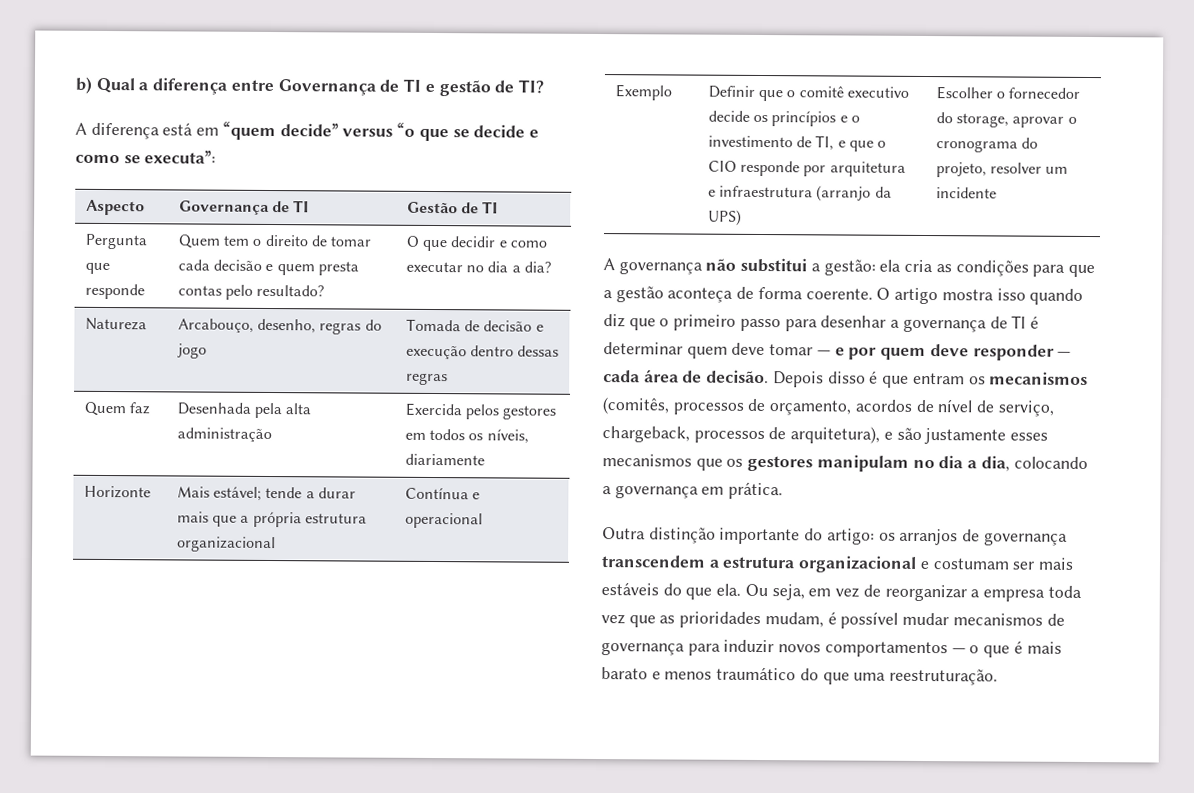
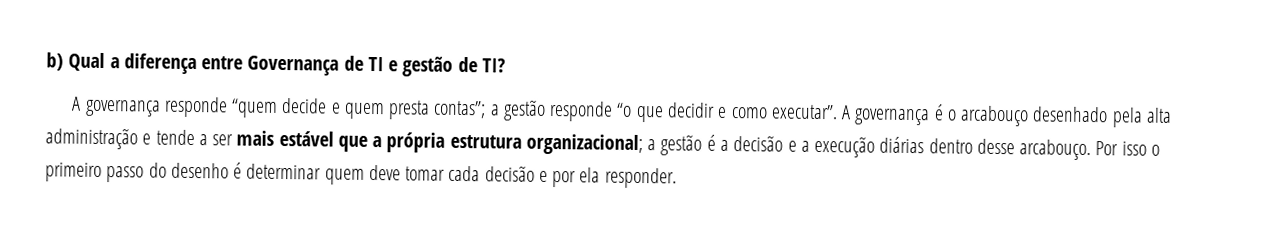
[90,121,539,142] [75,150,217,164] [85,199,145,216] [178,200,310,215] [406,201,499,214] [84,233,147,250] [84,262,110,275] [84,283,145,300] [177,234,372,249] [177,259,359,276] [177,284,325,300] [405,235,547,252] [405,261,551,273] [84,317,147,331] [177,318,382,335] [176,343,207,359] [405,318,544,332] [405,344,560,360] [405,372,448,386] [83,401,150,417] [176,402,312,419] [176,427,272,443] [404,402,557,420] [404,428,529,444] [404,453,485,466] [83,485,151,499] [176,486,356,501] [176,511,367,528] [176,536,276,553] [404,487,480,500] [404,512,483,529] [614,84,672,101] [707,85,909,102] [707,110,860,127] [707,135,887,152] [707,160,906,177] [707,185,892,202] [707,209,742,226] [935,86,1081,100] [935,112,1077,128] [935,137,1038,153] [935,162,1069,178] [935,187,997,199] [603,257,1095,278] [603,286,1084,305] [603,314,1027,333] diferença está em “quem decide” versus “o que se decide e como se executa”: // Aspecto | Governança de TI | Gestão de TI // Pergunta que responde | Quem tem o direito de tomar cada decisão e quem presta contas pelo resultado? | O que decidir e como executar no dia a dia? // Natureza | Arcabouço, desenho, regras do jogo | Tomada de decisão e execução dentro dessas regras // Quem faz | Desenhada pela alta administração | Exercida pelos gestores em todos os níveis, diariamente // Horizonte | Mais estável; tende a durar mais que a própria estrutura organizacional | Contínua e operacional // Exemplo | Definir que o comitê executivo decide os princípios e o investimento de TI, e que o CIO responde por arquitetura e infraestrutura (arranjo da UPS) | Escolher o fornecedor do storage, aprovar o cronograma do projeto, resolver um incidente // A governança não substitui a gestão: ela cria as condições para que a gestão aconteça de forma coerente. O artigo mostra isso quando diz que o primeiro passo para desenhar a governança de TI -> [84,96,1172,128] [45,127,1160,161] [45,162,229,183] governança responde “quem decide e quem presta contas”; a gestão responde “o que decidir e como executar”. A governança é o arcabouço desenhado pela alta administração e tende a ser mais estável que a própria estrutura organizacional; a gestão é a decisão e a execução diárias dentro desse arcabouço. Por isso o primeiro passo do desenho
[816,344,1072,361] [603,369,1089,388] [602,397,1054,417] [602,426,1049,445] [602,454,1088,472] [602,481,784,500] [602,527,1068,546] [601,555,1075,573] [601,582,1082,602] [601,611,1065,629] [601,639,1062,658] [601,666,999,686] — e por quem deve responder — cada área de decisão. Depois disso é que entram os mecanismos (comitês, processos de orçamento, acordos de nível de serviço, chargeback, processos de arquitetura), e são justamente esses mecanismos que os gestores manipulam no dia a dia, colocando a governança em prática. // Outra distinção importante do artigo: os arranjos de governança transcendem a estrutura organizacional e costumam ser mais estáveis do que ela. Ou seja, em vez de reorganizar a empresa toda vez que as prioridades mudam, é possível mudar mecanismos de governança para induzir novos comportamentos — o que é mais barato e menos traumático do que uma reestruturação. -> [448,165,677,189] cada decisão e por ela responder.

